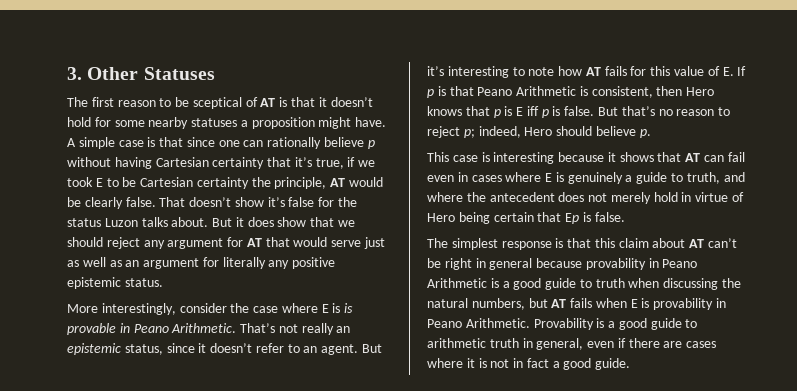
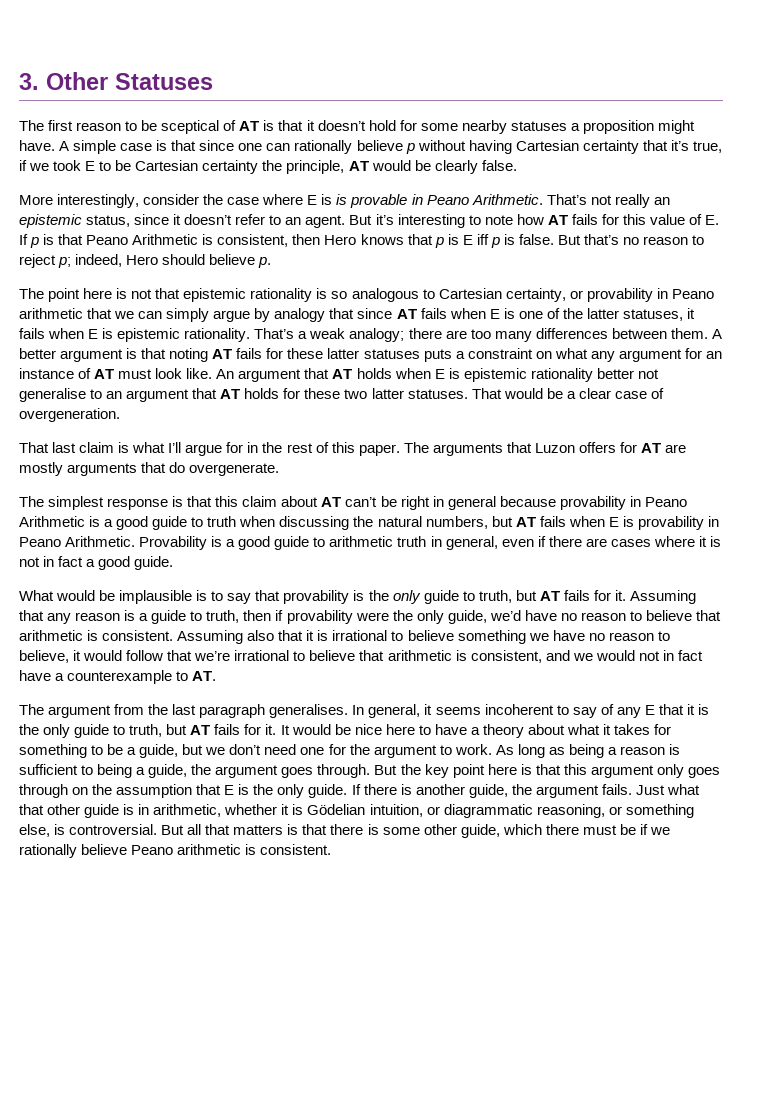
[159,197,358,207] [67,217,356,227] [67,237,386,249] [67,257,336,269] [67,277,163,289] That doesn’t show it’s false for the status Luzon talks about. But it does show that we should reject any argument for AT that would serve just as well as an argument for literally any positive epistemic status. -> (517, 165) none
[427,152,745,164] [427,172,745,184] [427,192,745,204] [427,212,625,224] This case is interesting because it shows that AT can fail even in cases where E is genuinely a guide to truth, and where the antecedent does not merely hold in virtue of Hero being certain that Ep is false. -> [19,288,714,302] [19,308,695,322] [19,328,722,342] [19,348,722,362] [19,368,659,382] [19,388,664,402] [19,408,120,422] [19,442,687,456] [19,462,280,476] The point here is not that epistemic rationality is so analogous to Cartesian certainty, or provability in Peano arithmetic that we can simply argue by analogy that since AT fails when E is one of the latter statuses, it fails when E is epistemic rationality. That’s a weak analogy; there are too many differences between them. A better argument is that noting AT fails for these latter statuses puts a constraint on what any argument for an instance of AT must look like. An argument that AT holds when E is epistemic rationality better not generalise to an argument that AT holds for these two latter statuses. That would be a clear case of overgeneration. // That last claim is what I’ll argue for in the rest of this paper. The arguments that Luzon offers for AT are mostly arguments that do overgenerate.
(631, 364) none -> [19,590,696,604] [19,610,722,624] [19,630,670,644] [19,650,703,663] [19,670,217,684] [19,704,709,718] [19,724,672,738] [19,744,681,758] [19,764,720,778] [19,784,700,798] [19,804,694,818] [19,824,670,838] [19,844,332,858] // What would be implausible is to say that provability is the only guide to truth, but AT fails for it. Assuming that any reason is a guide to truth, then if provability were the only guide, we’d have no reason to believe that arithmetic is consistent. Assuming also that it is irrational to believe something we have no reason to believe, it would follow that we’re irrational to believe that arithmetic is consistent, and we would not in fact have a counterexample to AT. // The argument from the last paragraph generalises. In general, it seems incoherent to say of any E that it is the only guide to truth, but AT fails for it. It would be nice here to have a theory about what it takes for something to be a guide, but we don’t need one for the argument to work. As long as being a reason is sufficient to being a guide, the argument goes through. But the key point here is that this argument only goes through on the assumption that E is the only guide. If there is another guide, the argument fails. Just what that other guide is in arithmetic, whether it is Gödelian intuition, or diagrammatic reasoning, or something else, is controversial. But all that matters is that there is some other guide, which there must be if we rationally believe Peano arithmetic is consistent.

